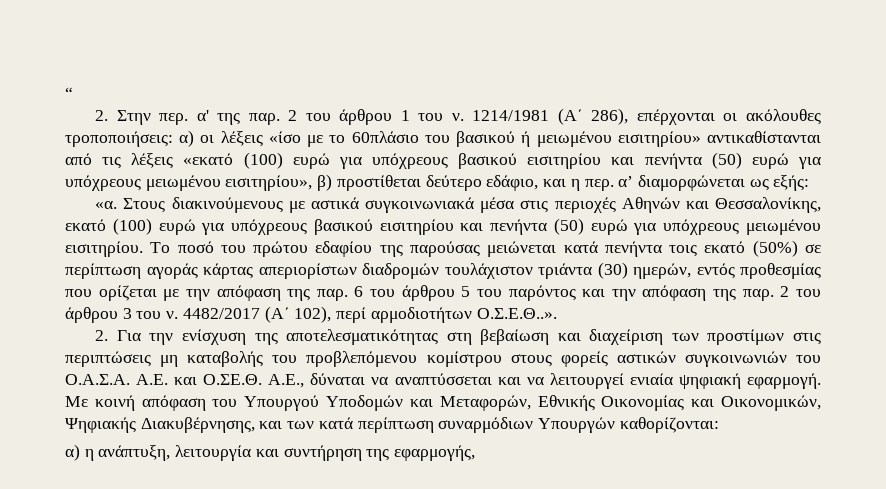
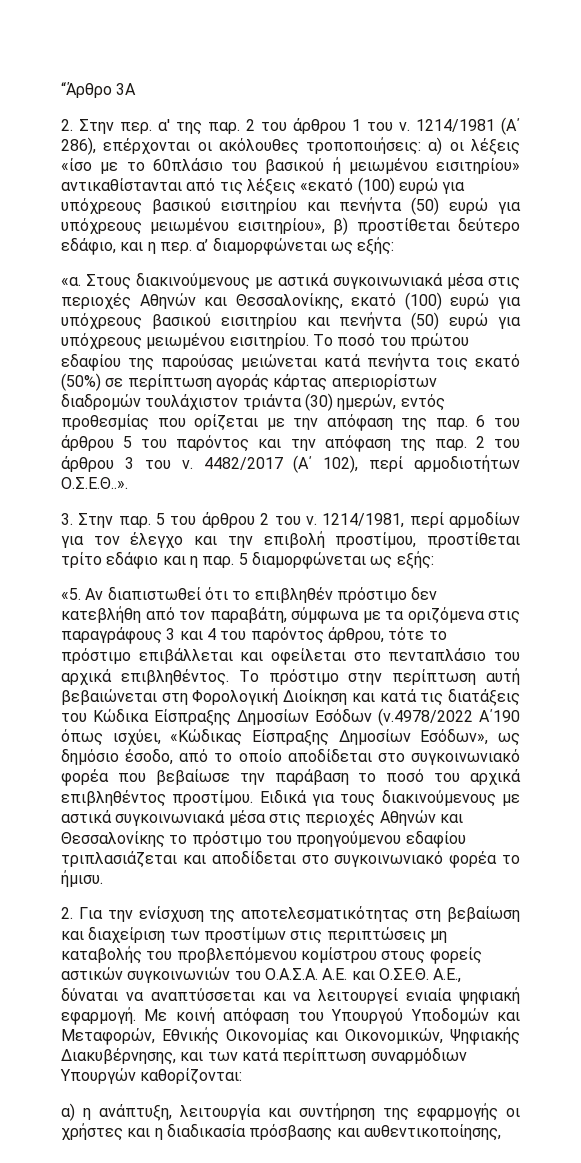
[65,87,73,99] “ -> [61,82,137,98] “Άρθρο 3Α
(557, 313) none -> [61,511,520,528] [61,531,520,548] [61,551,434,569] [61,586,438,603] [61,606,520,624] [61,627,447,644] [61,648,521,665] [61,668,520,686] [61,688,520,706] [61,708,520,726] [61,728,520,746] [61,748,520,765] [61,769,521,786] [61,789,520,807] [61,810,463,827] [61,830,466,848] [61,850,520,868] [61,870,103,887] // 3. Στην παρ. 5 του άρθρου 2 του ν. 1214/1981, περί αρμοδίων για τον έλεγχο και την επιβολή προστίμου, προστίθεται τρίτο εδάφιο και η παρ. 5 διαμορφώνεται ως εξής: // «5. Αν διαπιστωθεί ότι το επιβληθέν πρόστιμο δεν κατεβλήθη από τον παραβάτη, σύμφωνα με τα οριζόμενα στις παραγράφους 3 και 4 του παρόντος άρθρου, τότε το πρόστιμο επιβάλλεται και οφείλεται στο πενταπλάσιο του αρχικά επιβληθέντος. Το πρόστιμο στην περίπτωση αυτή βεβαιώνεται στη Φορολογική Διοίκηση και κατά τις διατάξεις του Κώδικα Είσπραξης Δημοσίων Εσόδων (ν.4978/2022 Α΄190 όπως ισχύει, «Κώδικας Είσπραξης Δημοσίων Εσόδων», ως δημόσιο έσοδο, από το οποίο αποδίδεται στο συγκοινωνιακό φορέα που βεβαίωσε την παράβαση το ποσό του αρχικά επιβληθέντος προστίμου. Ειδικά για τους διακινούμενους με αστικά συγκοινωνιακά μέσα στις περιοχές Αθηνών και Θεσσαλονίκης το πρόστιμο του προηγούμενου εδαφίου τριπλασιάζεται και αποδίδεται στο συγκοινωνιακό φορέα το ήμισυ.
[394,445,476,461] εφαρμογής, -> [417,1103,520,1121] [61,1123,501,1141] εφαρμογής οι χρήστες και η διαδικασία πρόσβασης και αυθεντικοποίησης,

